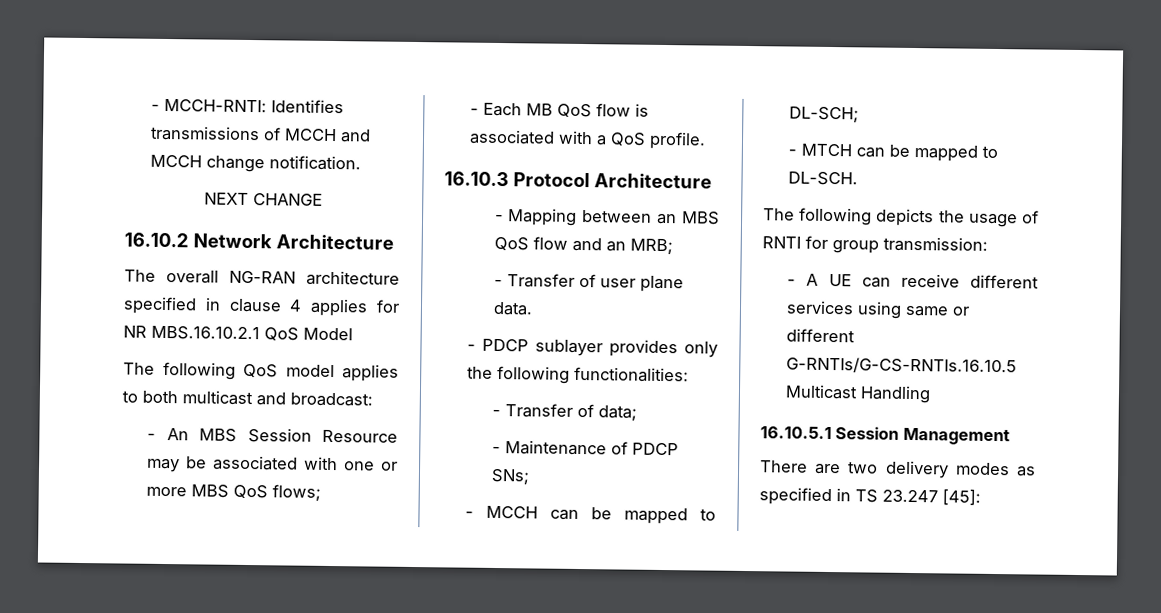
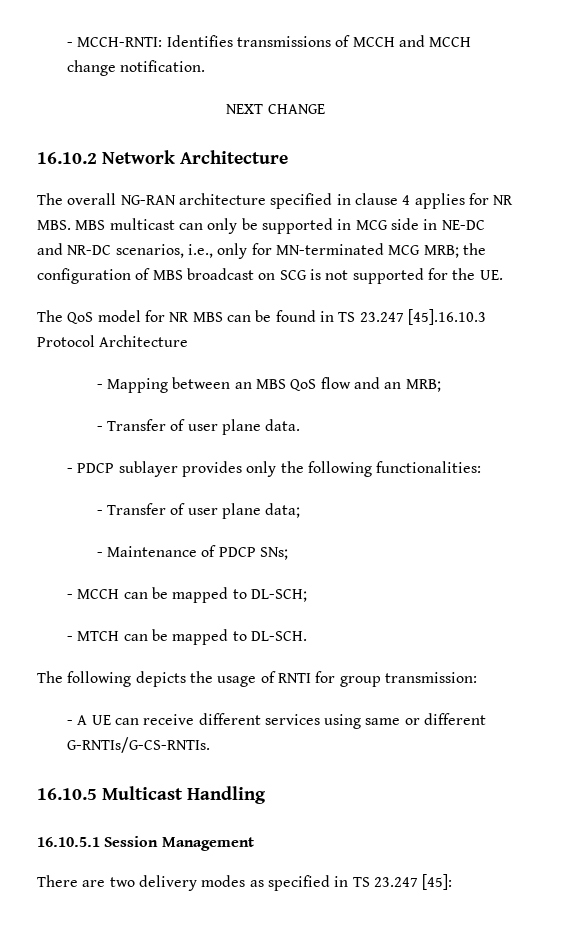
[151,325,353,341] [123,361,236,380] MBS.16.10.2.1 QoS Model // The following -> [37,218,485,234] [37,243,486,259] [37,268,503,284] [37,310,63,322] MBS. MBS multicast can only be supported in MCG side in NE-DC and NR-DC scenarios, i.e., only for MN-terminated MCG MRB; the configuration of MBS broadcast on SCG is not supported for the UE. // The
[342,364,399,382] [122,390,373,407] [147,427,398,443] [146,455,398,473] [146,484,322,501] [470,102,650,118] [469,129,707,150] [444,171,509,187] applies to both multicast and broadcast: // - An MBS Session Resource may be associated with one or more MBS QoS flows; // - Each MB QoS flow is associated with a QoS profile. // 16.10.3 -> [144,309,486,325] for NR MBS can be found in TS 23.247 [45].16.10.3
(594, 410) none -> [187,503,262,519] user plane
[786,356,1018,375] G-RNTIs/G-CS-RNTIs.16.10.5 -> [66,737,210,753] [37,788,97,800] G-RNTIs/G-CS-RNTIs. // 16.10.5

